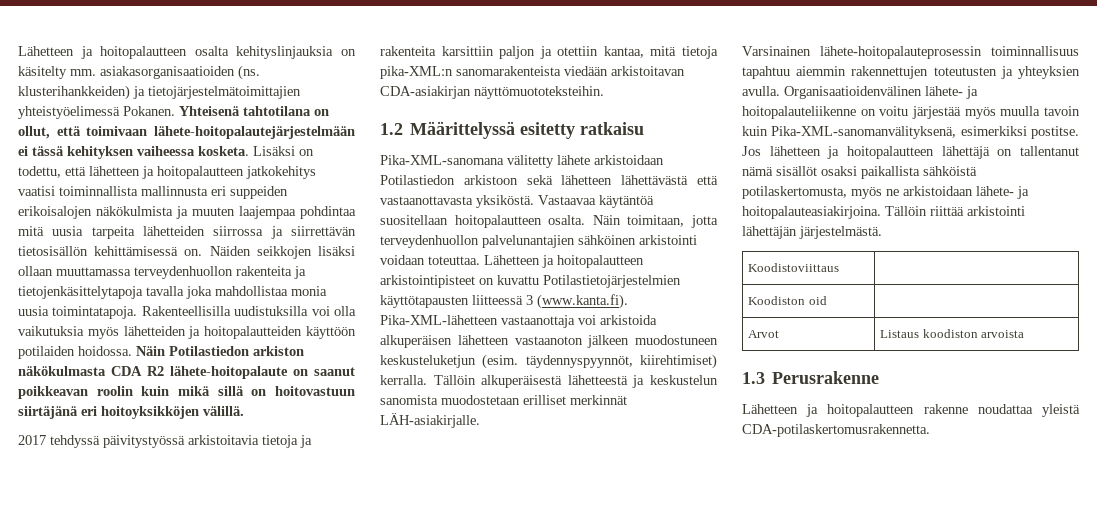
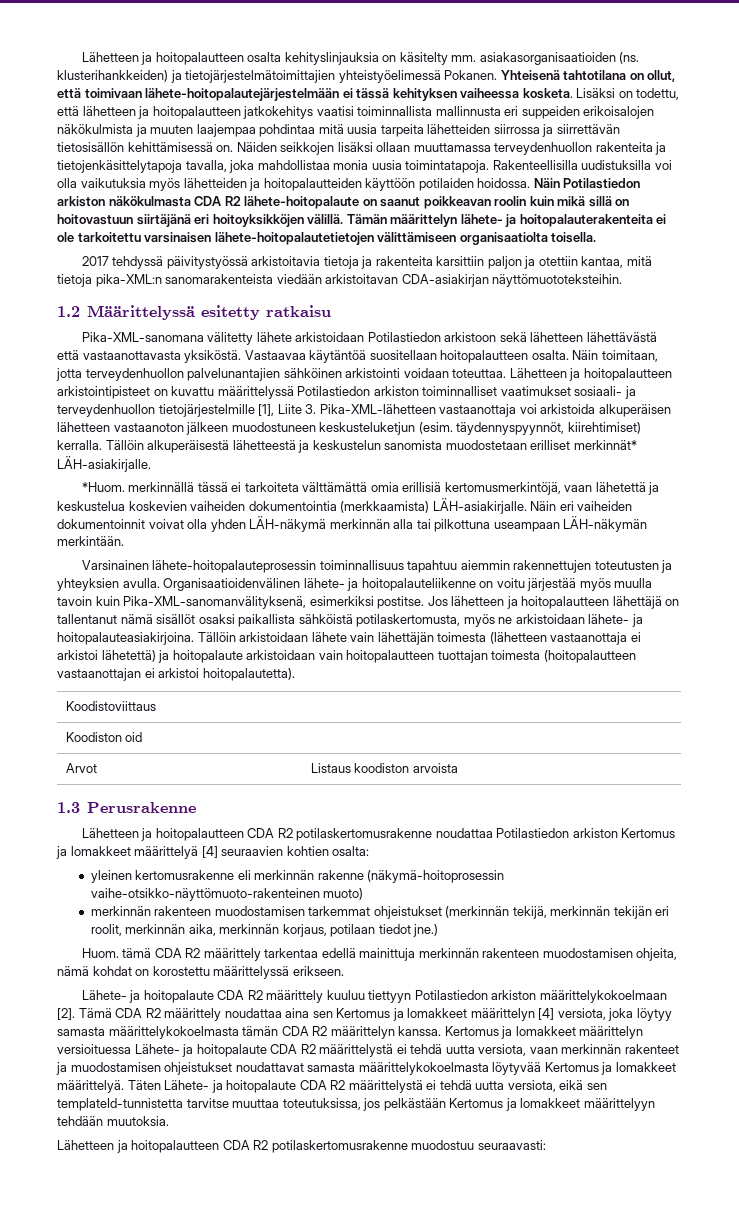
[146,286,184,296] tavalla -> [185,160,227,172] tavalla,
(244, 411) none -> [346,214,667,227] [57,232,597,245] Tämän määrittelyn lähete- ja hoitopalauterakenteita ei ole tarkoitettu varsinaisen lähete-hoitopalautetietojen välittämiseen organisaatiolta toisella.
[543,275,681,288] [380,294,628,309] Potilastietojärjestelmien käyttötapausten liitteessä 3 (www.kanta.fi). -> [217,386,636,399] [57,404,317,417] määrittelyssä Potilastiedon arkiston toiminnalliset vaatimukset sosiaali- ja terveydenhuollon tietojärjestelmille [1], Liite 3.
[570,395,627,405] [380,413,480,428] merkinnät LÄH-asiakirjalle. -> [573,440,637,450] [57,456,151,472] [81,482,660,495] [57,498,633,514] [57,516,648,532] [57,536,124,546] merkinnät* LÄH-asiakirjalle. // *Huom. merkinnällä tässä ei tarkoiteta välttämättä omia erillisiä kertomusmerkintöjä, vaan lähetettä ja keskustelua koskevien vaiheiden dokumentointia (merkkaamista) LÄH-asiakirjalle. Näin eri vaiheiden dokumentoinnit voivat olla yhden LÄH-näkymä merkinnän alla tai pilkottuna useampaan LÄH-näkymän merkintään.
[930,206,1025,216] [742,226,882,239] riittää arkistointi lähettäjän järjestelmästä. -> [239,632,641,645] [57,650,636,663] [57,668,295,681] arkistoidaan lähete vain lähettäjän toimesta (lähetteen vastaanottaja ei arkistoi lähetettä) ja hoitopalaute arkistoidaan vain hoitopalautteen tuottajan toimesta (hoitopalautteen vastaanottajan ei arkistoi hoitopalautetta).
[923,404,1080,417] [742,424,930,437] rakenne noudattaa yleistä CDA-potilaskertomusrakennetta. -> [247,828,676,841] [56,846,370,859] [90,870,505,883] [90,888,364,901] [90,906,670,919] [90,924,439,937] [81,948,678,961] [57,966,344,979] [81,990,667,1003] [57,1008,672,1021] [57,1026,644,1039] [57,1044,679,1057] [56,1062,676,1075] [57,1080,607,1093] [57,1098,655,1111] [57,1116,169,1126] [57,1140,546,1153] CDA R2 potilaskertomusrakenne noudattaa Potilastiedon arkiston Kertomus ja lomakkeet määrittelyä [4] seuraavien kohtien osalta: // yleinen kertomusrakenne eli merkinnän rakenne (näkymä-hoitoprosessin vaihe-otsikko-näyttömuoto-rakenteinen muoto) // merkinnän rakenteen muodostamisen tarkemmat ohjeistukset (merkinnän tekijä, merkinnän tekijän eri roolit, merkinnän aika, merkinnän korjaus, potilaan tiedot jne.) // Huom. tämä CDA R2 määrittely tarkentaa edellä mainittuja merkinnän rakenteen muodostamisen ohjeita, nämä kohdat on korostettu määrittelyssä erikseen. // Lähete- ja hoitopalaute CDA R2 määrittely kuuluu tiettyyn Potilastiedon arkiston määrittelykokoelmaan [2]. Tämä CDA R2 määrittely noudattaa aina sen Kertomus ja lomakkeet määrittelyn [4] versiota, joka löytyy samasta määrittelykokoelmasta tämän CDA R2 määrittelyn kanssa. Kertomus ja lomakkeet määrittelyn versioituessa Lähete- ja hoitopalaute CDA R2 määrittelystä ei tehdä uutta versiota, vaan merkinnän rakenteet ja muodostamisen ohjeistukset noudattavat samasta määrittelykokoelmasta löytyvää Kertomus ja lomakkeet määrittelyä. Täten Lähete- ja hoitopalaute CDA R2 määrittelystä ei tehdä uutta versiota, eikä sen templateId-tunnistetta tarvitse muuttaa toteutuksissa, jos pelkästään Kertomus ja lomakkeet määrittelyyn tehdään muutoksia. // Lähetteen ja hoitopalautteen CDA R2 potilaskertomusrakenne muodostuu seuraavasti:

